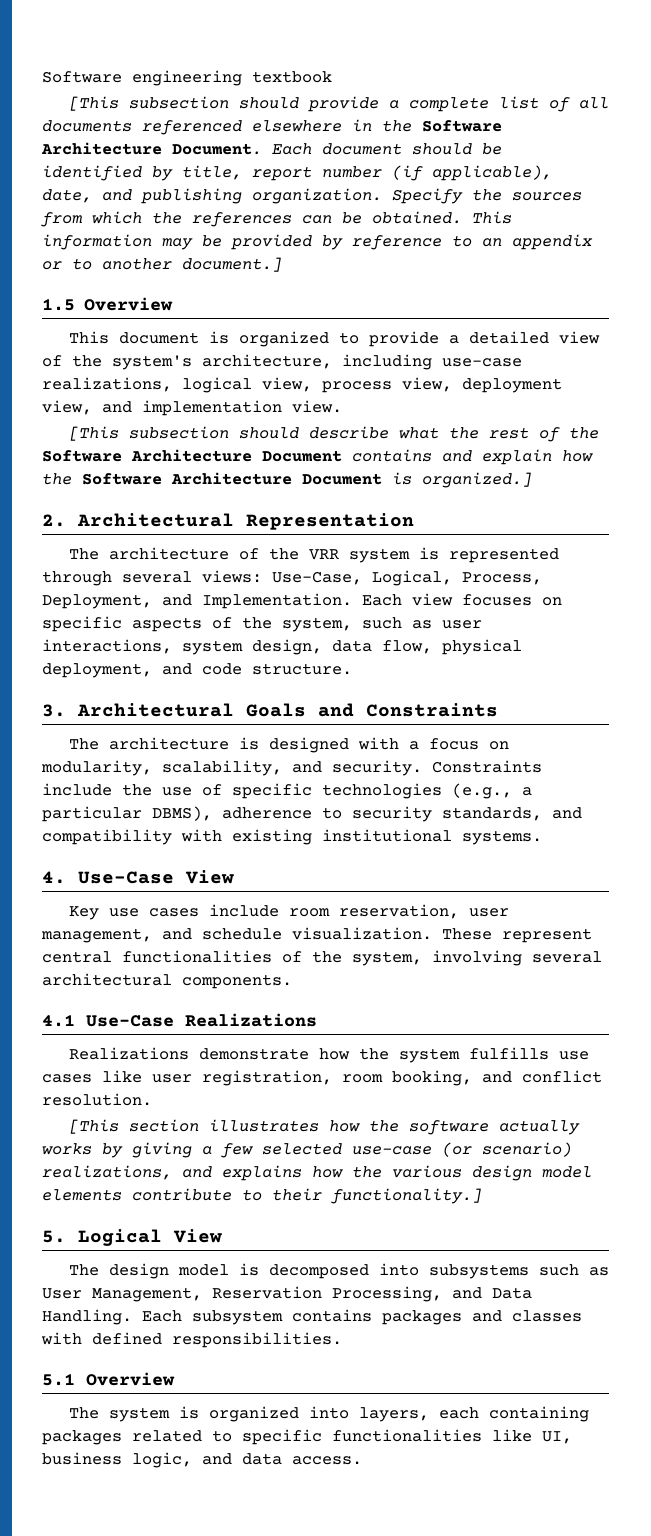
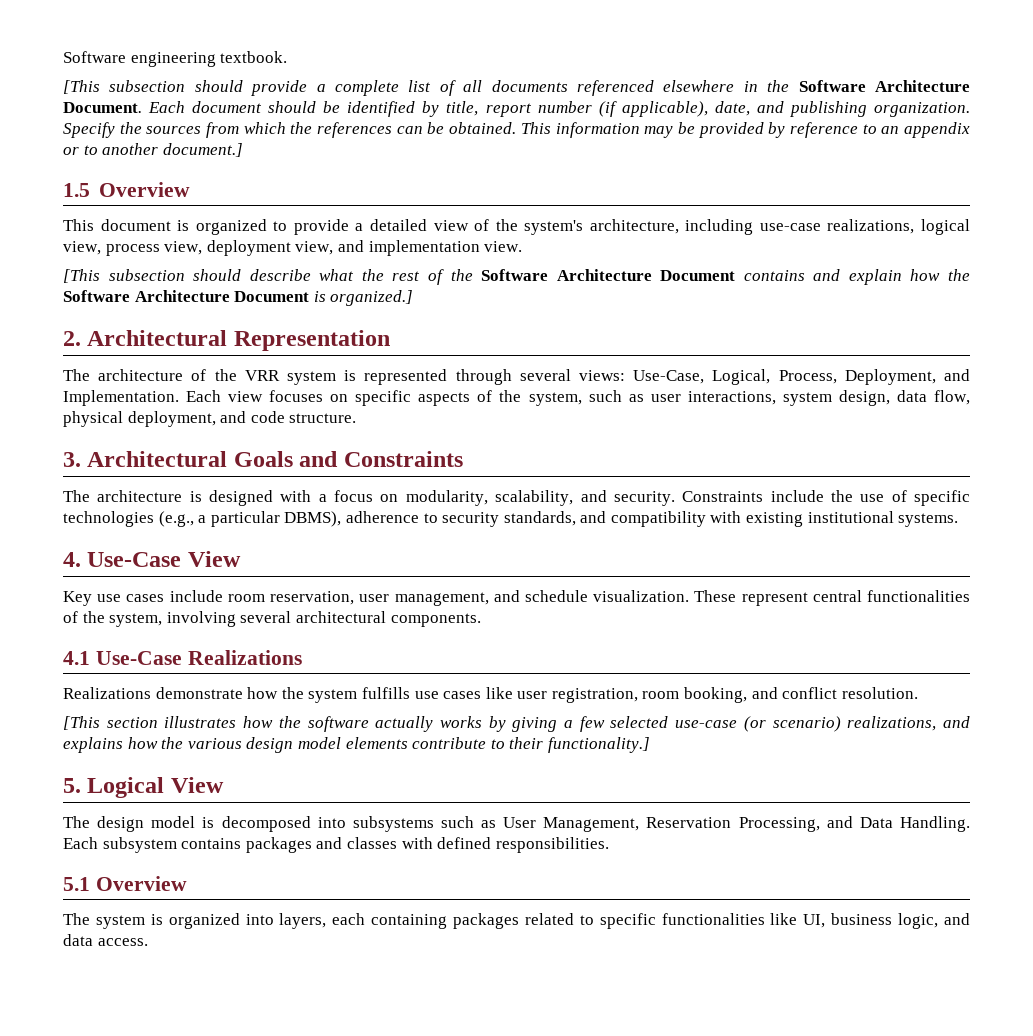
[252,71,332,83] textbook -> [220,51,288,63] textbook.

